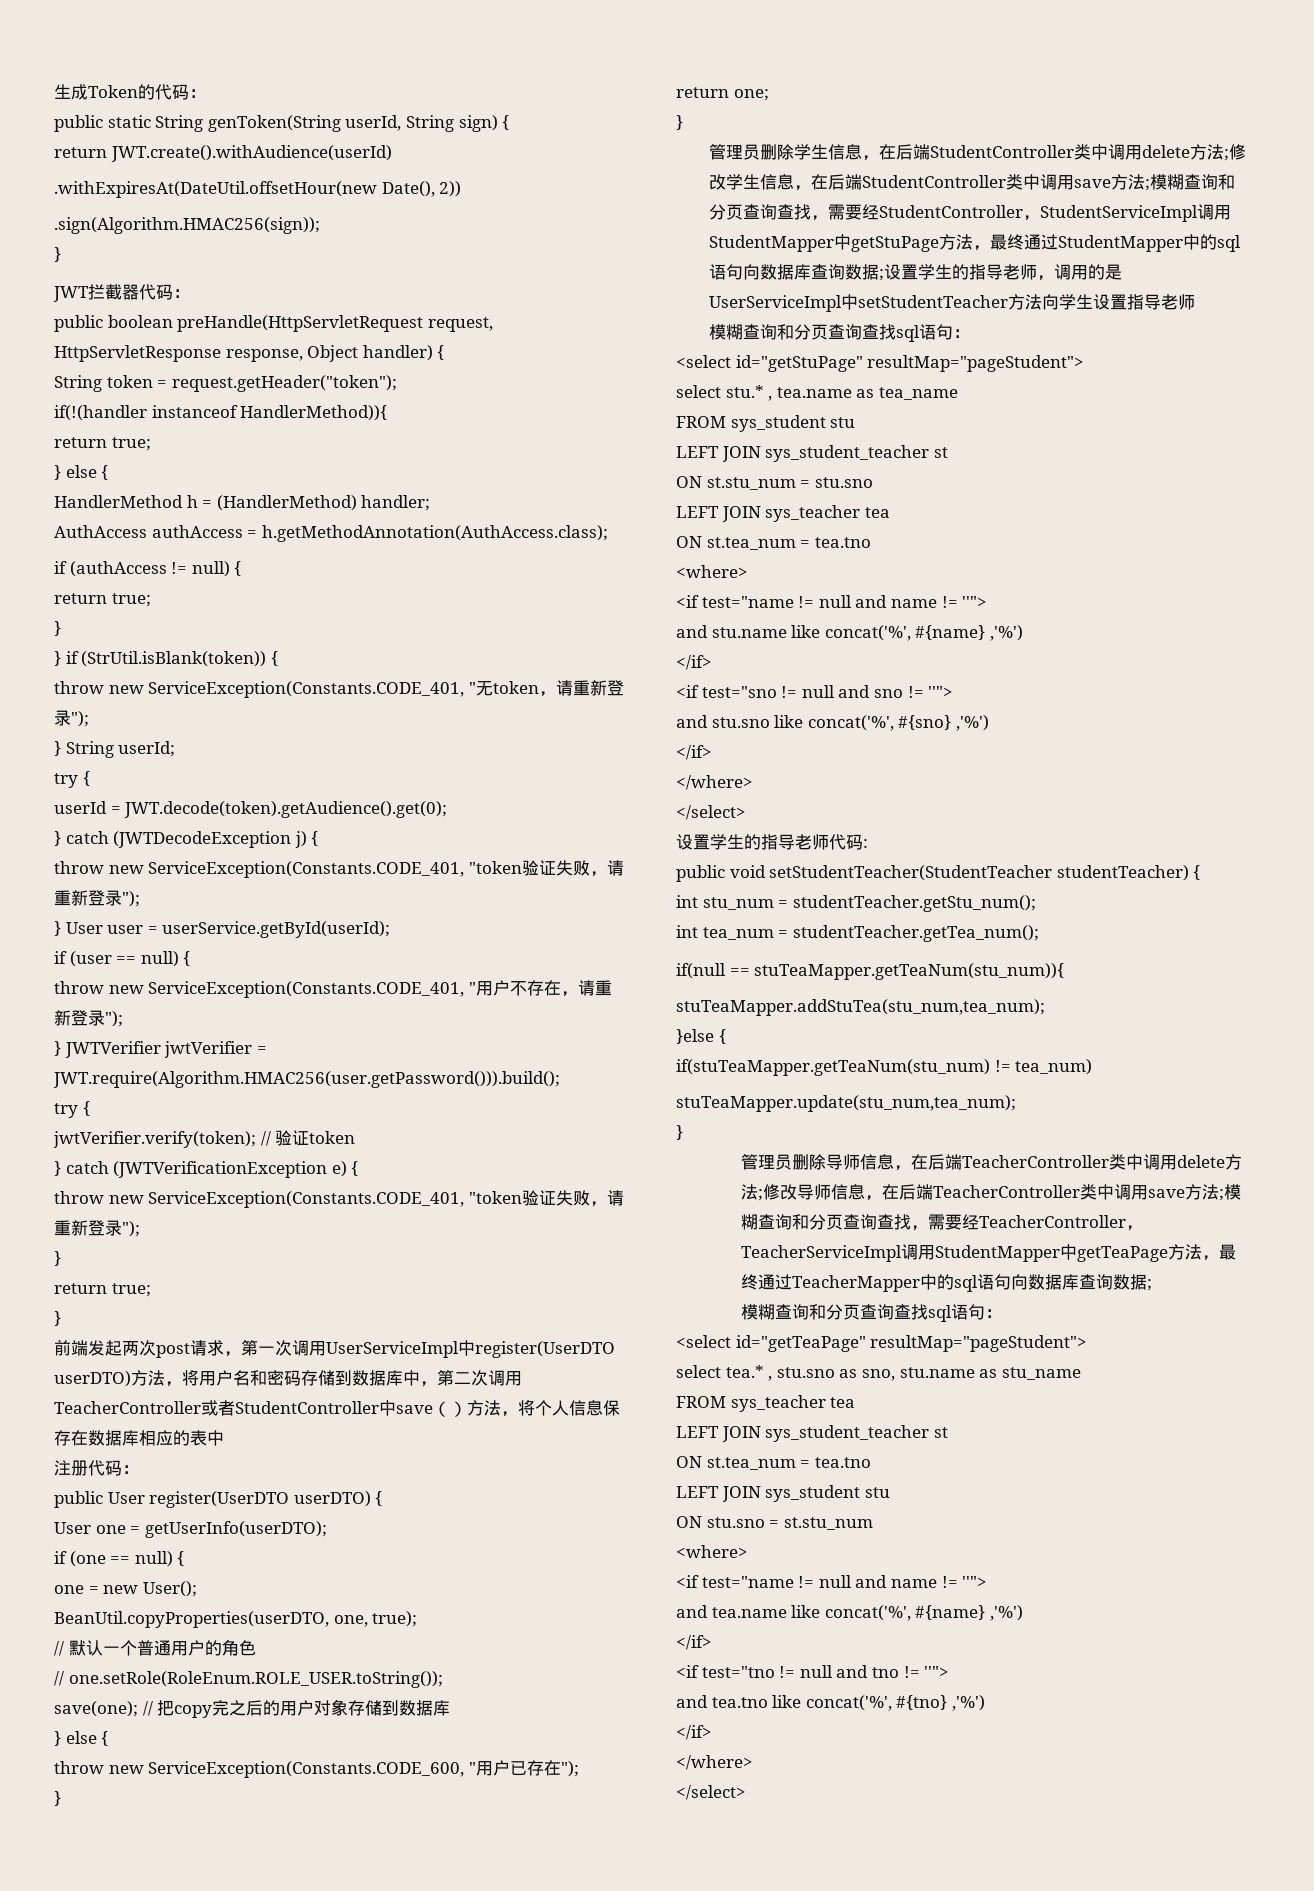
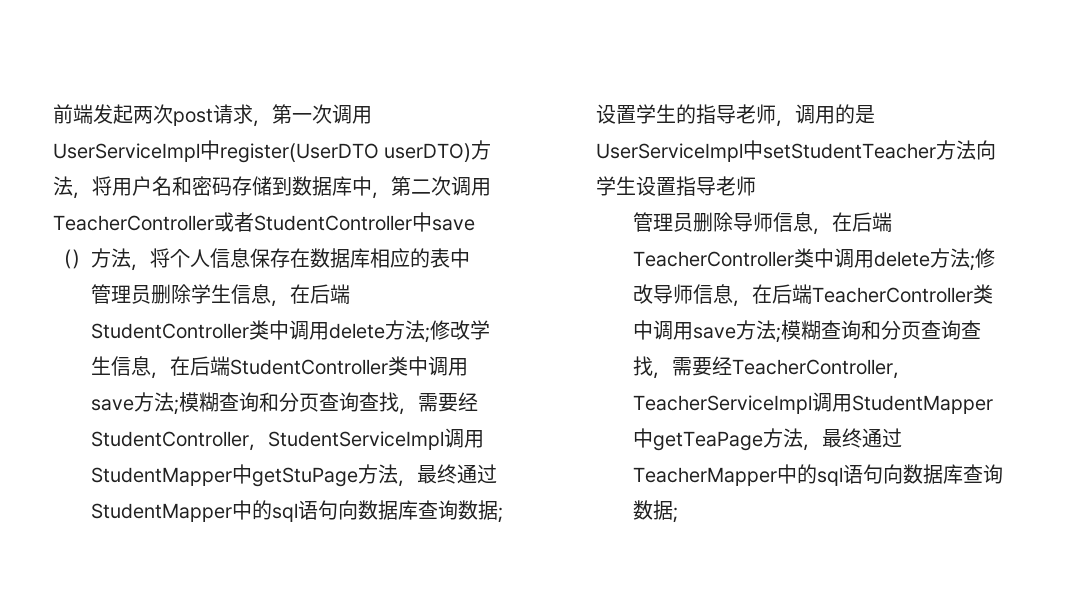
[54,84,206,100] [54,115,510,132] [54,145,392,162] [54,181,462,198] [54,217,320,234] [54,247,61,262] [53,284,190,302] [54,315,493,332] [54,345,445,362] [54,375,397,392] [54,405,388,421] [54,437,151,451] [54,465,109,480] [54,495,431,511] [54,525,608,542] [54,561,242,577] [54,593,151,607] [54,621,61,636] [54,651,278,667] [54,680,624,698] [54,710,89,727] [54,741,176,758] [54,771,90,788] [54,801,448,818] [54,831,319,848] [54,860,624,878] [54,890,140,907] [54,921,391,938] [54,951,191,967] [54,980,612,998] [54,1010,123,1027] [54,1041,267,1058] [53,1071,560,1088] [54,1101,90,1118] [53,1130,356,1148] [54,1161,359,1178] [54,1190,624,1208] [54,1220,140,1237] [54,1251,61,1266] [54,1283,151,1297] [54,1311,61,1326] 生成Token的代码： // public static String genToken(String userId, String sign) { // return JWT.create().withAudience(userId) // .withExpiresAt(DateUtil.offsetHour(new Date(), 2)) // .sign(Algorithm.HMAC256(sign)); // } // JWT拦截器代码： // public boolean preHandle(HttpServletRequest request, HttpServletResponse response, Object handler) { // String token = request.getHeader("token"); // if(!(handler instanceof HandlerMethod)){ // return true; // } else { // HandlerMethod h = (HandlerMethod) handler; // AuthAccess authAccess = h.getMethodAnnotation(AuthAccess.class); // if (authAccess != null) { // return true; // } // } if (StrUtil.isBlank(token)) { // throw new ServiceException(Constants.CODE_401, "无token，请重新登录"); // } String userId; // try { // userId = JWT.decode(token).getAudience().get(0); // } catch (JWTDecodeException j) { // throw new ServiceException(Constants.CODE_401, "token验证失败，请重新登录"); // } User user = userService.getById(userId); // if (user == null) { // throw new ServiceException(Constants.CODE_401, "用户不存在，请重新登录"); // } JWTVerifier jwtVerifier = JWT.require(Algorithm.HMAC256(user.getPassword())).build(); // try { // jwtVerifier.verify(token); // 验证token // } catch (JWTVerificationException e) { // throw new ServiceException(Constants.CODE_401, "token验证失败，请重新登录"); // } // return true; // } // -> (53, 114) none
[54,1460,139,1476] [54,1491,383,1508] [54,1521,327,1538] [54,1551,185,1567] [54,1581,197,1597] [54,1611,418,1628] [54,1639,256,1656] [54,1671,443,1688] [54,1699,451,1718] [54,1731,109,1746] [54,1760,579,1778] [54,1791,61,1806] [676,87,769,101] [676,115,683,130] // 注册代码： // public User register(UserDTO userDTO) { // User one = getUserInfo(userDTO); // if (one == null) { // one = new User(); // BeanUtil.copyProperties(userDTO, one, true); // // 默认一个普通用户的角色 // // one.setRole(RoleEnum.ROLE_USER.toString()); // save(one); // 把copy完之后的用户对象存储到数据库 // } else { // throw new ServiceException(Constants.CODE_600, "用户已存在"); // } // return one; // } -> (470, 258) none
[708,324,970,342] [676,355,1085,372] [676,385,958,401] [676,415,856,432] [676,445,948,462] [676,476,873,490] [676,505,890,522] [676,536,871,550] [676,565,748,578] [676,595,988,608] [676,625,1023,641] [676,655,712,670] [676,685,954,698] [676,715,989,731] [676,745,712,760] [676,775,753,790] [676,805,746,820] [676,834,868,850] [676,865,1201,882] [676,895,1036,912] [676,925,1039,942] [676,963,1065,980] [676,999,1045,1016] [676,1029,726,1044] [676,1059,1093,1076] [676,1095,1016,1112] [676,1125,683,1140] // 模糊查询和分页查询查找sql语句： // <select id="getStuPage" resultMap="pageStudent"> // select stu.* , tea.name as tea_name // FROM sys_student stu // LEFT JOIN sys_student_teacher st // ON st.stu_num = stu.sno // LEFT JOIN sys_teacher tea // ON st.tea_num = tea.tno // <where> // <if test="name != null and name != ''"> // and stu.name like concat('%', #{name} ,'%') // </if> // <if test="sno != null and sno != ''"> // and stu.sno like concat('%', #{sno} ,'%') // </if> // </where> // </select> // 设置学生的指导老师代码: // public void setStudentTeacher(StudentTeacher studentTeacher) { // int stu_num = studentTeacher.getStu_num(); // int tea_num = studentTeacher.getTea_num(); // if(null == stuTeaMapper.getTeaNum(stu_num)){ // stuTeaMapper.addStuTea(stu_num,tea_num); // }else { // if(stuTeaMapper.getTeaNum(stu_num) != tea_num) // stuTeaMapper.update(stu_num,tea_num); // } -> (756, 186) none
[741,1304,1003,1322] [676,1335,1088,1352] [676,1365,1081,1381] [676,1395,856,1412] [676,1425,948,1442] [676,1456,871,1470] [676,1485,890,1502] [676,1516,873,1530] [676,1545,748,1558] [676,1575,988,1588] [676,1605,1023,1621] [676,1635,712,1650] [676,1665,950,1678] [676,1695,985,1711] [676,1725,712,1740] [676,1755,753,1770] [676,1785,746,1800] // 模糊查询和分页查询查找sql语句： // <select id="getTeaPage" resultMap="pageStudent"> // select tea.* , stu.sno as sno, stu.name as stu_name // FROM sys_teacher tea // LEFT JOIN sys_student_teacher st // ON st.tea_num = tea.tno // LEFT JOIN sys_student stu // ON stu.sno = st.stu_num // <where> // <if test="name != null and name != ''"> // and tea.name like concat('%', #{name} ,'%') // </if> // <if test="tno != null and tno != ''"> // and tea.tno like concat('%', #{tno} ,'%') // </if> // </where> // </select> -> (679, 515) none

